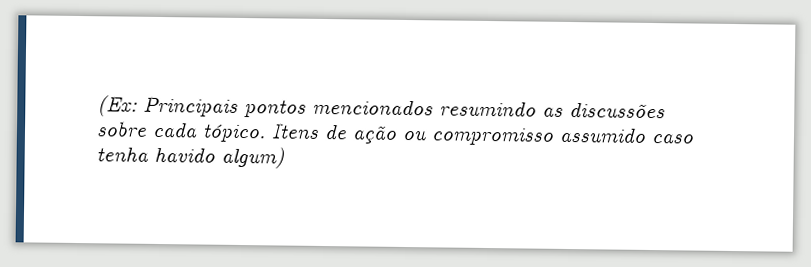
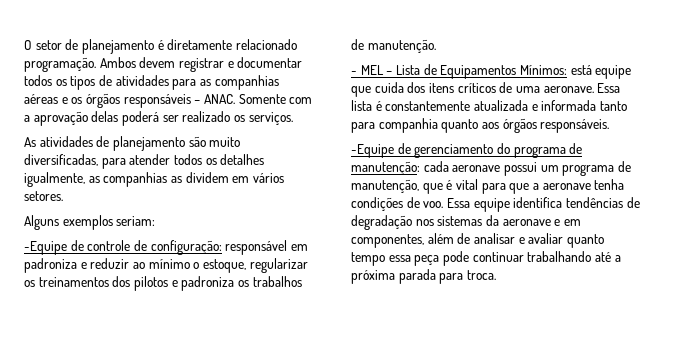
[97,95,665,119] [96,120,694,146] [96,146,285,169] (Ex: Principais pontos mencionados resumindo as discussões sobre cada tópico. Itens de ação ou compromisso assumido caso tenha havido algum) -> [24,39,297,54] [24,57,303,72] [24,75,279,90] [24,93,313,108] [24,111,293,126] [24,136,241,151] [24,154,265,169] [24,172,284,187] [24,191,63,201] [24,215,156,230] [24,240,308,255] [24,258,308,273] [24,276,302,291] [351,39,436,53] [351,64,632,79] [351,82,621,97] [351,100,627,111] [351,118,610,133] [351,143,583,158] [351,161,631,176] [351,179,625,194] [351,197,640,212] [351,215,581,230] [351,233,604,248] [351,251,621,266] [351,269,496,284] O setor de planejamento é diretamente relacionado programação. Ambos devem registrar e documentar todos os tipos de atividades para as companhias aéreas e os órgãos responsáveis – ANAC. Somente com a aprovação delas poderá ser realizado os serviços. // As atividades de planejamento são muito diversificadas, para atender todos os detalhes igualmente, as companhias as dividem em vários setores. // Alguns exemplos seriam: // -Equipe de controle de configuração: responsável em padroniza e reduzir ao mínimo o estoque, regularizar os treinamentos dos pilotos e padroniza os trabalhos de manutenção. // - MEL – Lista de Equipamentos Mínimos: está equipe que cuida dos itens críticos de uma aeronave. Essa lista é constantemente atualizada e informada tanto para companhia quanto aos órgãos responsáveis. // -Equipe de gerenciamento do programa de manutenção: cada aeronave possui um programa de manutenção, que é vital para que a aeronave tenha condições de voo. Essa equipe identifica tendências de degradação nos sistemas da aeronave e em componentes, além de analisar e avaliar quanto tempo essa peça pode continuar trabalhando até a próxima parada para troca.

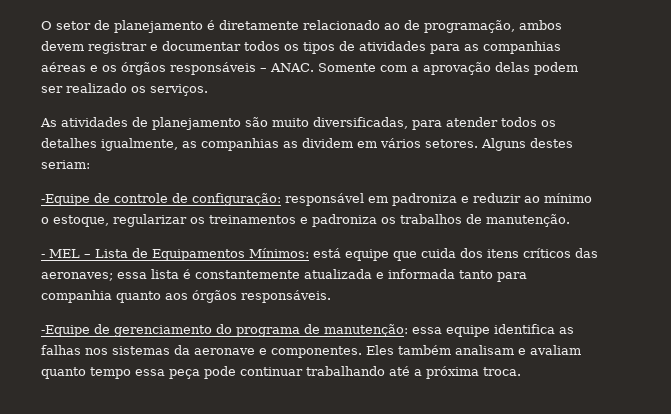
[24,57,136,72] programação. Ambos -> [384,20,562,33] ao de programação, ambos
[121,111,159,126] poderá -> [534,62,578,75] podem
[24,215,113,230] // Alguns exemplos -> [481,138,573,151] Alguns destes
[112,276,168,291] dos pilotos -> (296, 219) none
[499,82,621,93] de uma aeronave. Essa -> [575,248,598,258] [41,272,147,281] das aeronaves; essa
[423,161,631,176] [351,179,625,194] [351,197,640,212] [351,215,412,230] cada aeronave possui um programa de manutenção, que é vital para que a aeronave tenha condições de voo. Essa equipe identifica tendências de degradação -> [412,324,574,337] [41,345,81,355] essa equipe identifica as falhas
[563,219,581,226] [351,233,564,248] em componentes, além de analisar e avaliar -> [271,345,581,358] componentes. Eles também analisam e avaliam
[398,269,464,284] parada para -> (479, 372) none

